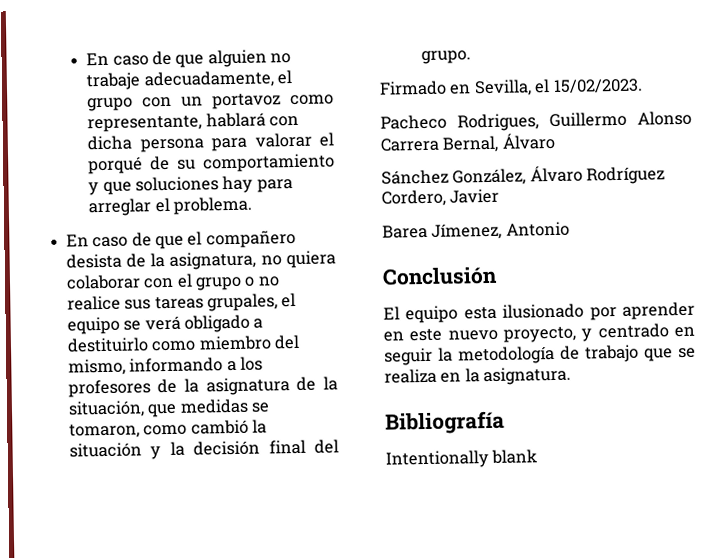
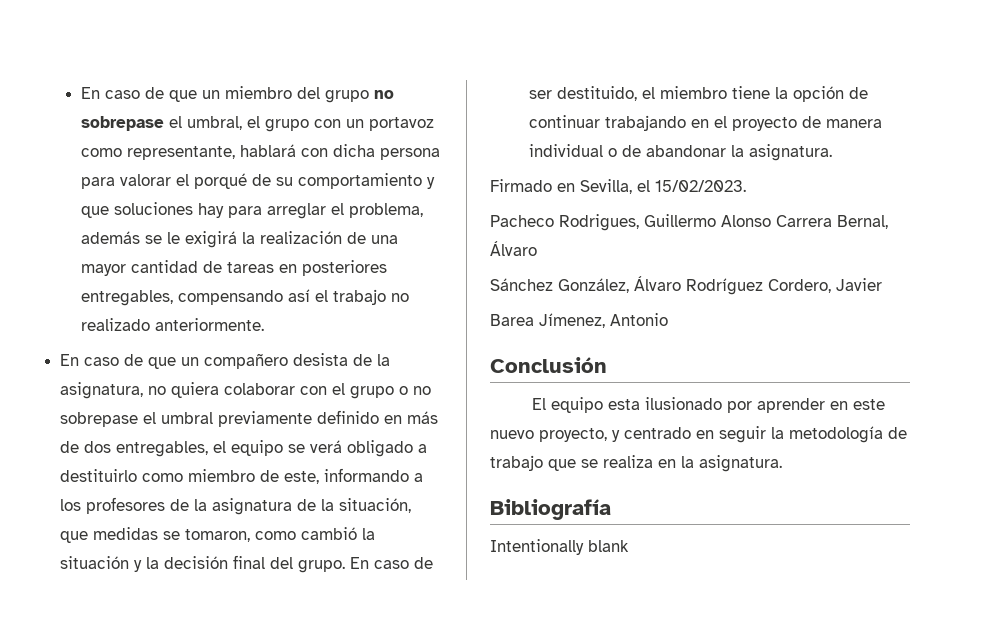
[86,49,292,68] [86,70,274,91] En caso de que alguien no trabaje adecuadamente, -> [80,86,394,103] [80,116,242,131] En caso de que un miembro del grupo no sobrepase el umbral,
[172,196,252,215] [65,231,203,250] problema. // En caso de que el -> [348,203,423,218] [80,231,398,248] [80,260,387,276] [80,289,409,306] [80,318,264,331] [60,354,200,369] problema, además se le exigirá la realización de una mayor cantidad de tareas en posteriores entregables, compensando así el trabajo no realizado anteriormente. // En caso de que un
[66,293,278,312] realice sus tareas grupales, -> [60,410,439,427] [60,441,209,457] sobrepase el umbral previamente definido en más de dos entregables,
[273,334,300,350] [67,358,126,376] del mismo, -> [260,470,320,484] de este,
(471, 57) none -> [350,557,434,569] [529,86,869,102] [529,115,883,131] [529,144,833,161] En caso de ser destituido, el miembro tiene la opción de continuar trabajando en el proyecto de manera individual o de abandonar la asignatura.

